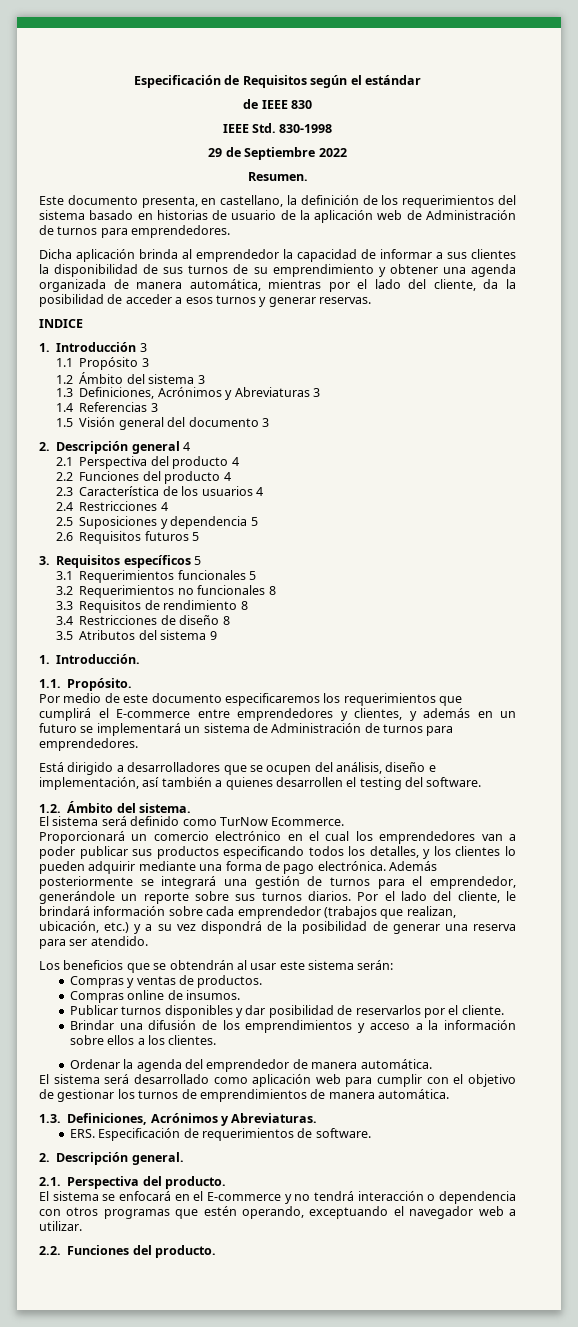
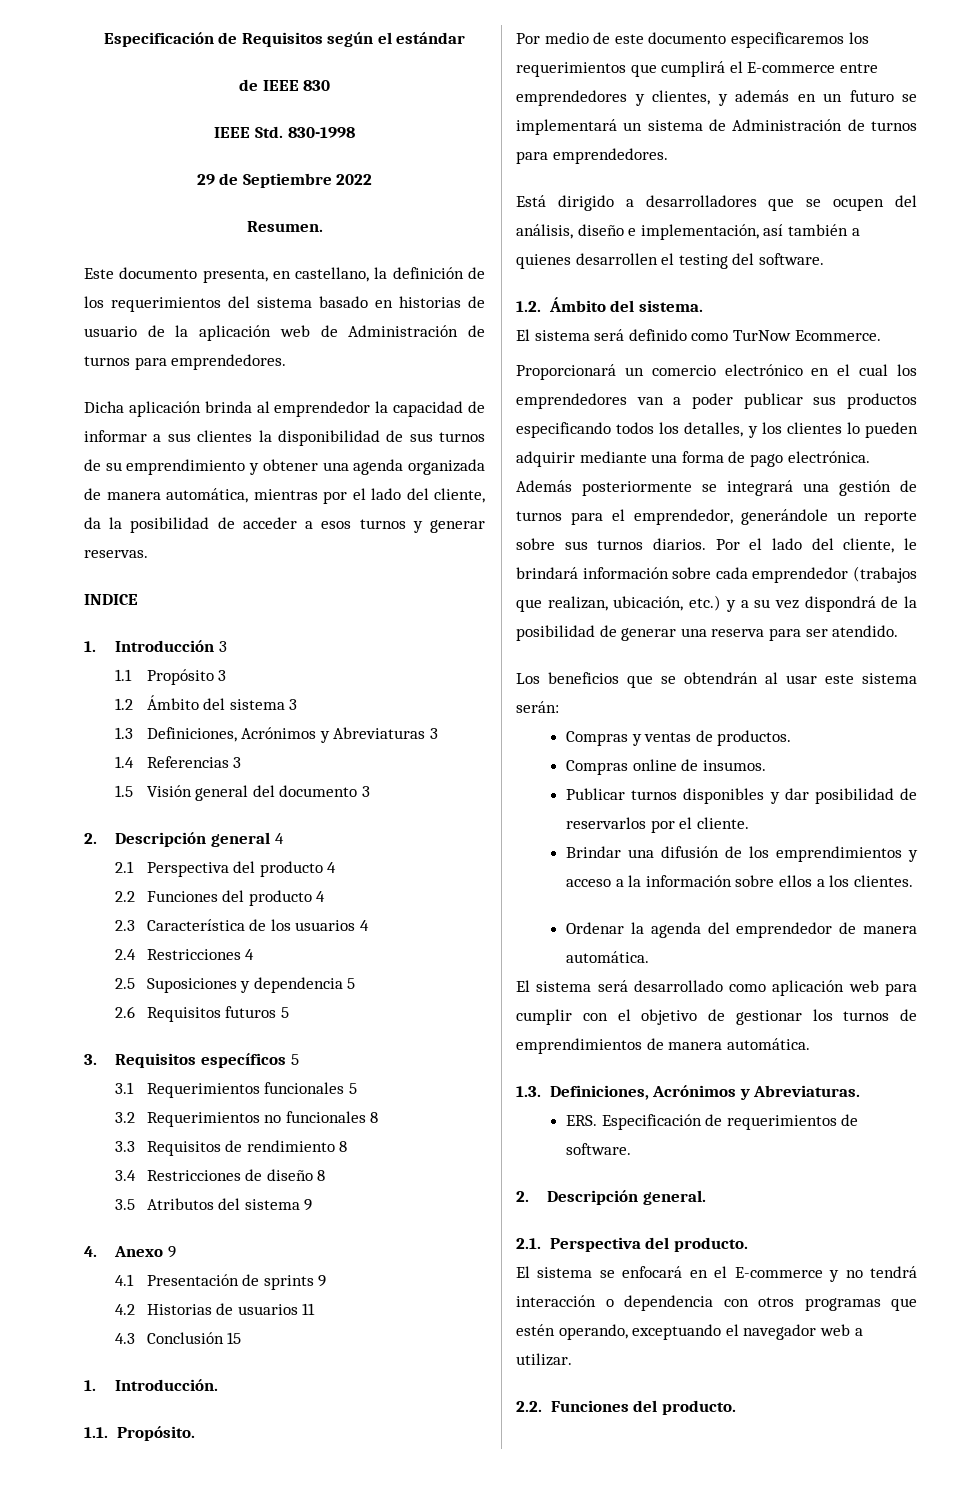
(217, 635) none -> [84,1246,176,1258] [115,1274,327,1290] [115,1303,316,1315] [115,1332,242,1344] // 4. Anexo 9 // 4.1 Presentación de sprints 9 // 4.2 Historias de usuarios 11 // 4.3 Conclusión 15

